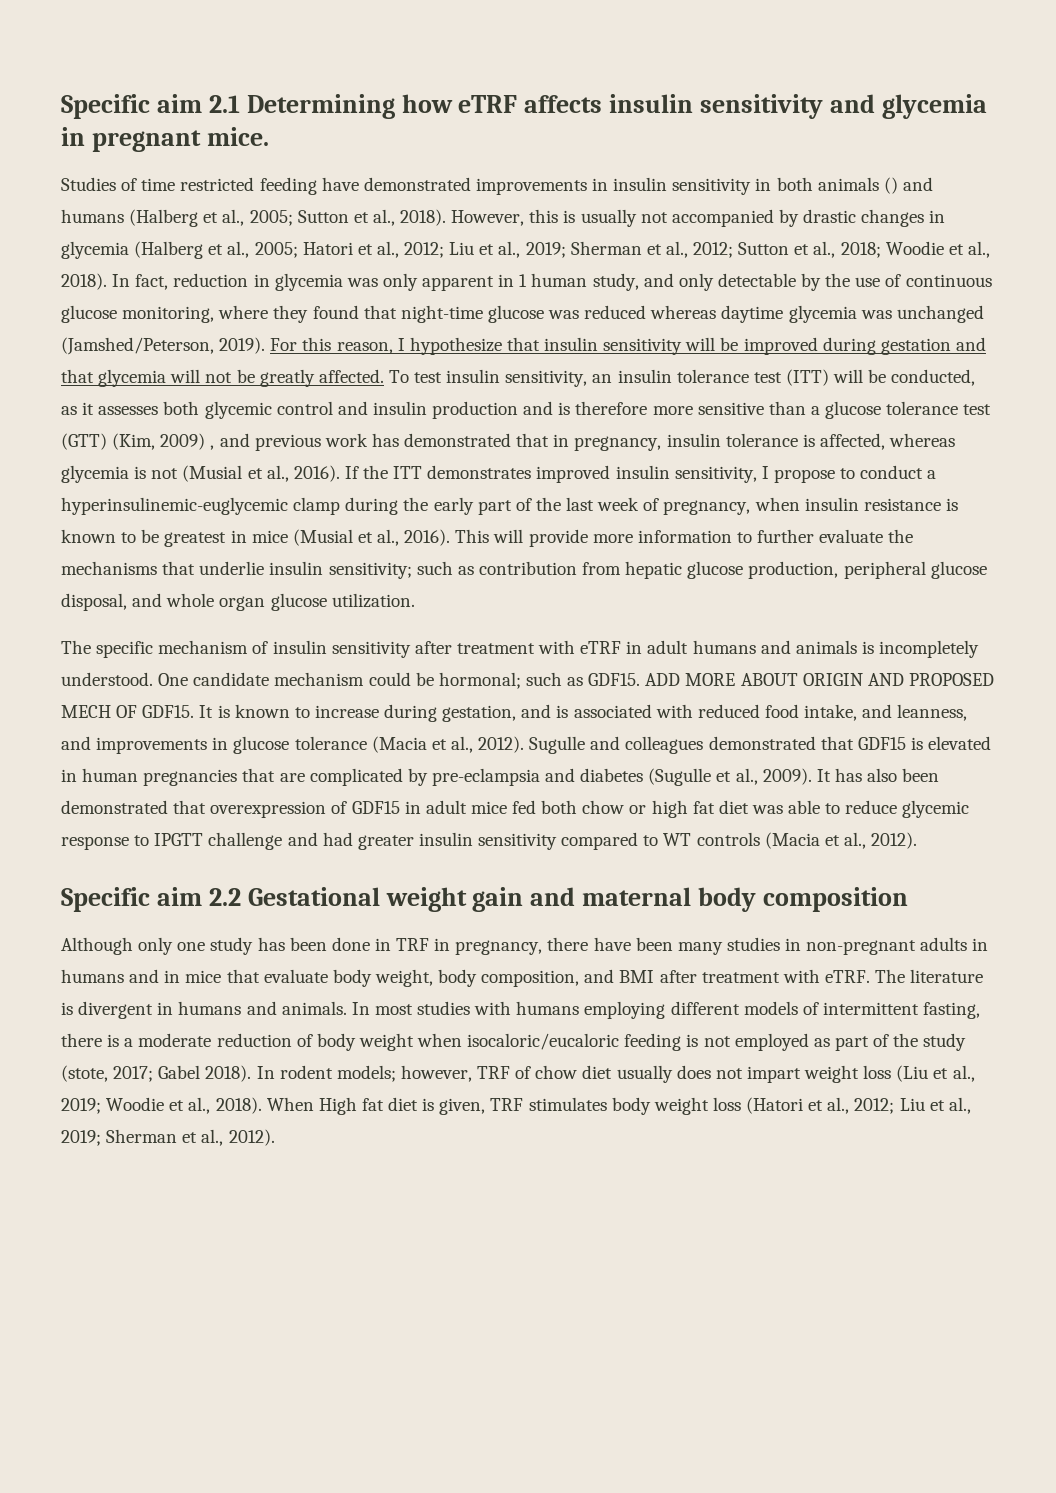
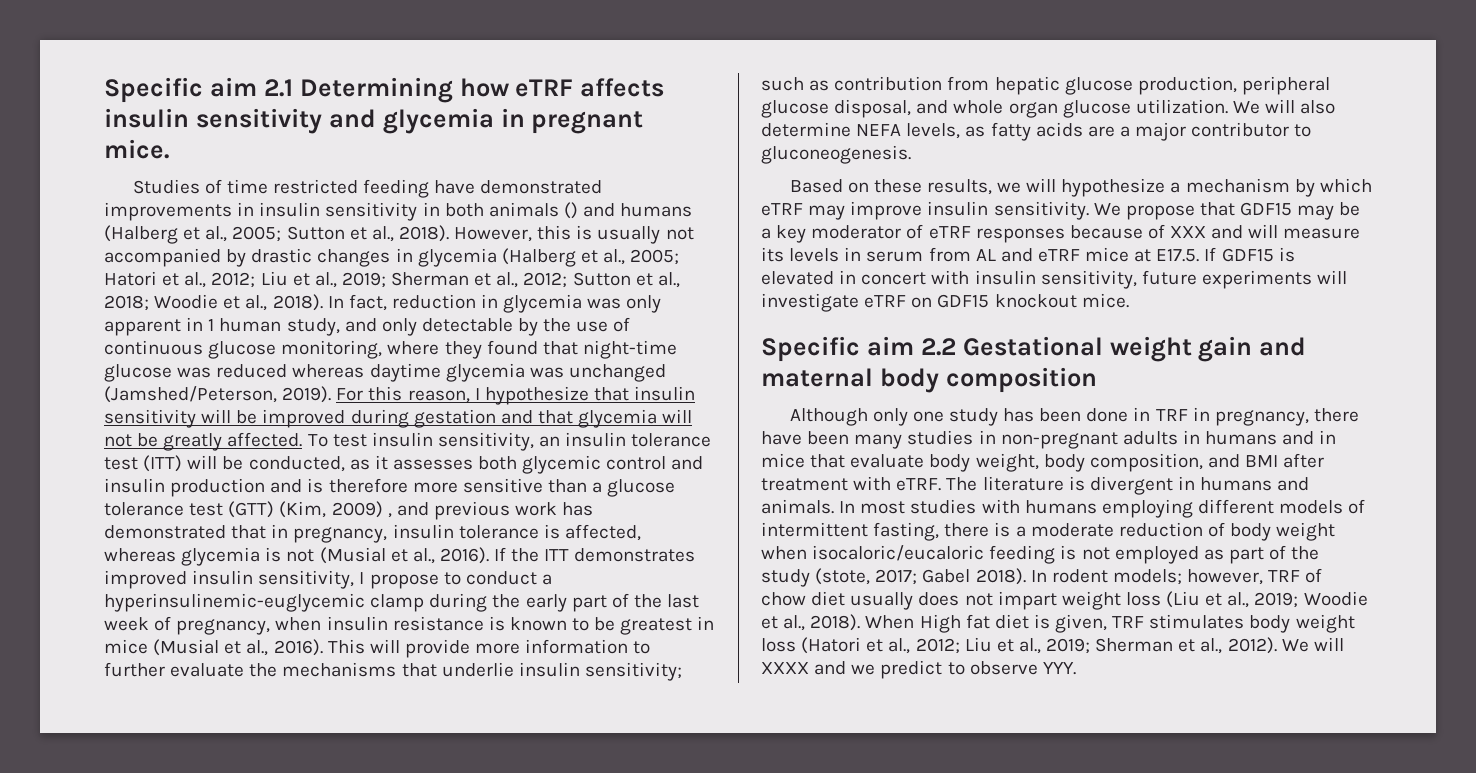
[61,640,980,658] [61,672,994,689] [61,704,968,722] [61,736,992,754] [61,768,940,786] [61,800,970,818] [61,832,918,850] // The specific mechanism of insulin sensitivity after treatment with eTRF in adult humans and animals is incompletely understood. One candidate mechanism could be hormonal; such as GDF15. ADD MORE ABOUT ORIGIN AND PROPOSED MECH OF GDF15. It is known to increase during gestation, and is associated with reduced food intake, and leanness, and improvements in glucose tolerance (Macia et al., 2012). Sugulle and colleagues demonstrated that GDF15 is elevated in human pregnancies that are complicated by pre-eclampsia and diabetes (Sugulle et al., 2009). It has also been demonstrated that overexpression of GDF15 in adult mice fed both chow or high fat diet was able to reduce glycemic response to IPGTT challenge and had greater insulin sensitivity compared to WT controls (Macia et al., 2012). -> [1232,99,1336,114] [761,122,1312,141] [761,145,911,164] [789,178,1372,197] [761,201,1361,220] [761,224,1361,243] [761,247,1295,262] [761,270,1348,289] [761,293,1129,312] We will also determine NEFA levels, as fatty acids are a major contributor to gluconeogenesis. // Based on these results, we will hypothesize a mechanism by which eTRF may improve insulin sensitivity. We propose that GDF15 may be a key moderator of eTRF responses because of XXX and will measure its levels in serum from AL and eTRF mice at E17.5. If GDF15 is elevated in concert with insulin sensitivity, future experiments will investigate eTRF on GDF15 knockout mice.
(275, 1137) none -> [1281,637,1344,652] [761,660,1076,679] We will XXXX and we predict to observe YYY.

